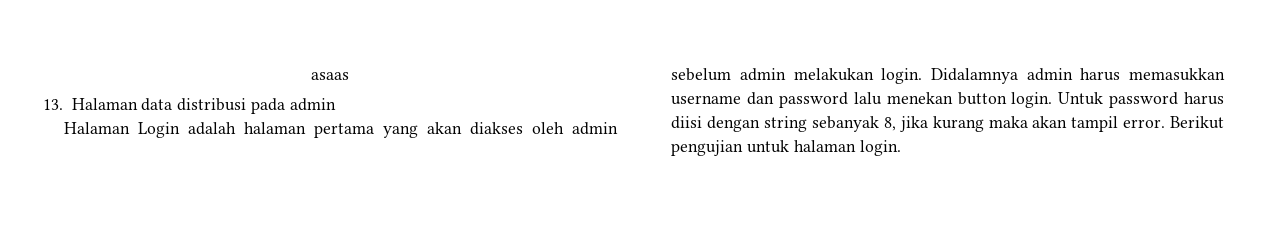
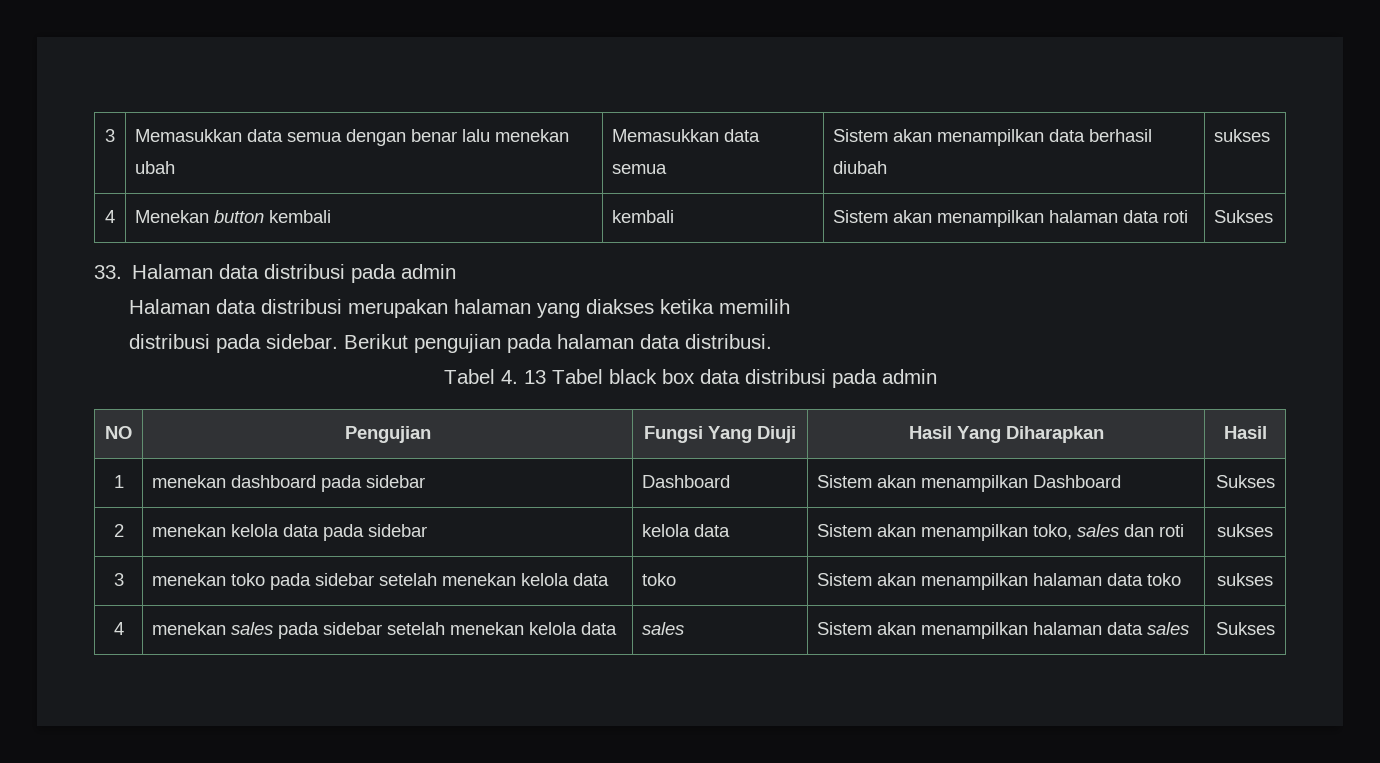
[311,72,349,80] [43,99,63,110] asaas // 13. -> [105,129,115,142] [135,129,570,146] [135,161,176,174] [612,129,761,142] [612,164,668,174] [833,129,1153,146] [833,161,888,174] [1214,129,1271,142] [105,210,115,223] [135,210,332,223] [612,210,675,223] [833,210,1189,227] [1214,210,1274,223] [94,265,122,279] 3 | Memasukkan data semua dengan benar lalu menekan ubah | Memasukkan data semua | Sistem akan menampilkan data berhasil diubah | sukses // 4 | Menekan button kembali | kembali | Sistem akan menampilkan halaman data roti | Sukses // 33.
[138,122,619,138] [671,68,1225,84] [671,92,1224,108] [671,116,1224,132] [671,140,901,156] Login adalah halaman pertama yang akan diakses oleh admin sebelum admin melakukan login. Didalamnya admin harus memasukkan username dan password lalu menekan button login. Untuk password harus diisi dengan string sebanyak 8, jika kurang maka akan tampil error. Berikut pengujian untuk halaman login. -> [215,299,790,318] [128,334,772,353] [443,369,937,388] [105,426,132,439] [344,426,431,443] [644,426,796,443] [908,426,1104,443] [1223,426,1267,439] [113,475,124,488] [152,475,426,492] [642,475,731,488] [817,475,1122,492] [1215,475,1275,488] [113,524,124,537] [152,524,428,541] [642,524,731,537] [817,524,1185,541] [1217,524,1273,537] [113,573,124,586] [152,573,610,590] [642,573,677,586] [817,573,1182,590] [1217,573,1273,586] [113,622,124,635] [152,622,618,639] [642,622,685,635] [817,622,1190,639] [1215,622,1275,635] data distribusi merupakan halaman yang diakses ketika memilih // distribusi pada sidebar. Berikut pengujian pada halaman data distribusi. // Tabel 4. 13 Tabel black box data distribusi pada admin // NO | Pengujian | Fungsi Yang Diuji | Hasil Yang Diharapkan | Hasil // 1 | menekan dashboard pada sidebar | Dashboard | Sistem akan menampilkan Dashboard | Sukses // 2 | menekan kelola data pada sidebar | kelola data | Sistem akan menampilkan toko, sales dan roti | sukses // 3 | menekan toko pada sidebar setelah menekan kelola data | toko | Sistem akan menampilkan halaman data toko | sukses // 4 | menekan sales pada sidebar setelah menekan kelola data | sales | Sistem akan menampilkan halaman data sales | Sukses

